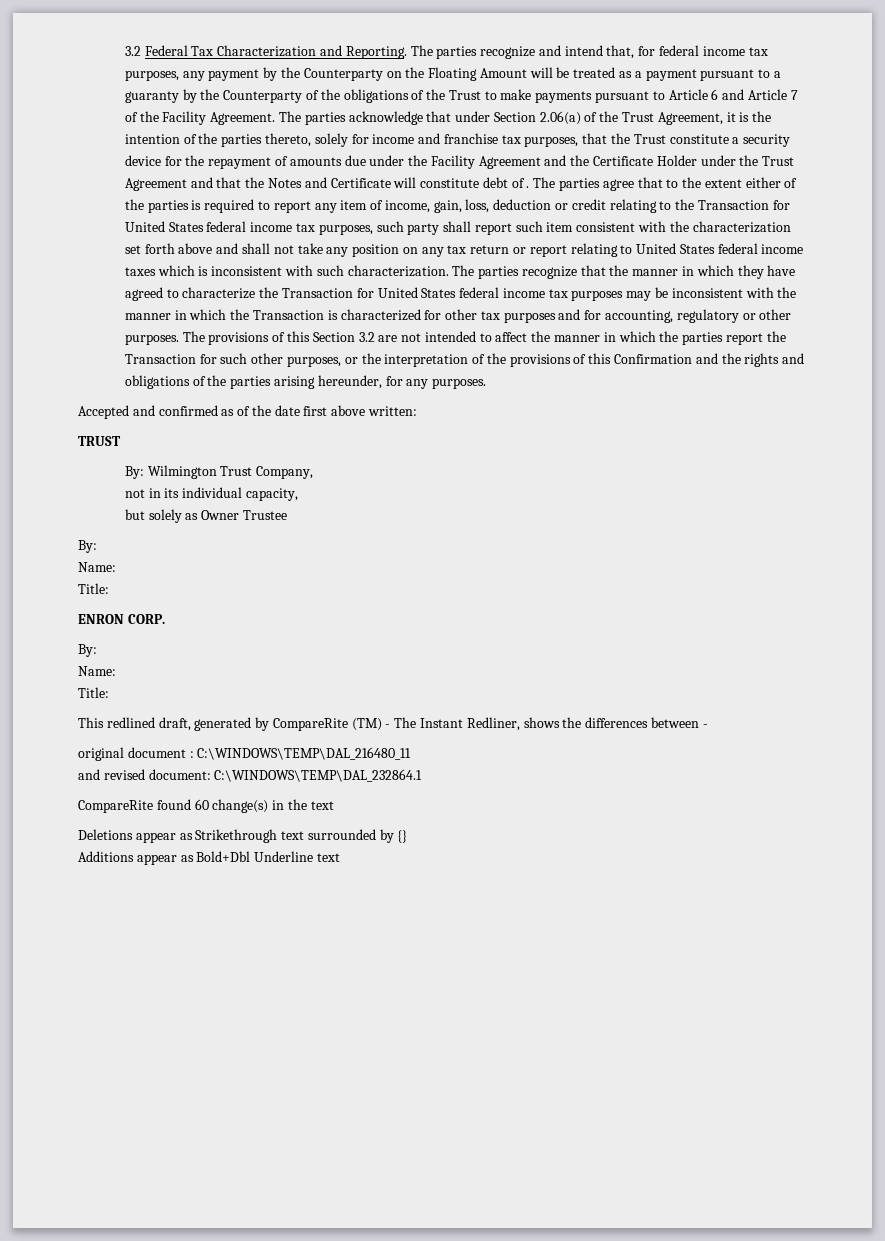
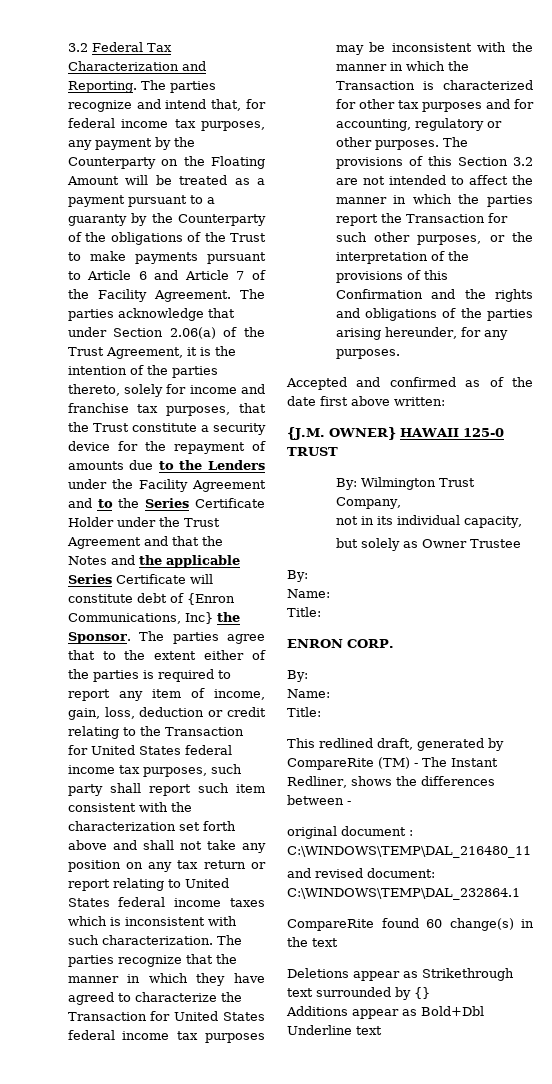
(366, 160) none -> [158,460,265,470] to the Lenders
[570,155,590,166] the -> [97,498,190,508] to the Series
(327, 182) none -> [138,555,240,568] [67,574,112,584] the applicable Series
[526,186,530,188] . -> [186,593,235,605] [67,612,240,624] [67,632,131,644] {Enron Communications, Inc} the Sponsor.
(418, 411) none -> [287,427,504,440] {J.M. OWNER} HAWAII 125-0

